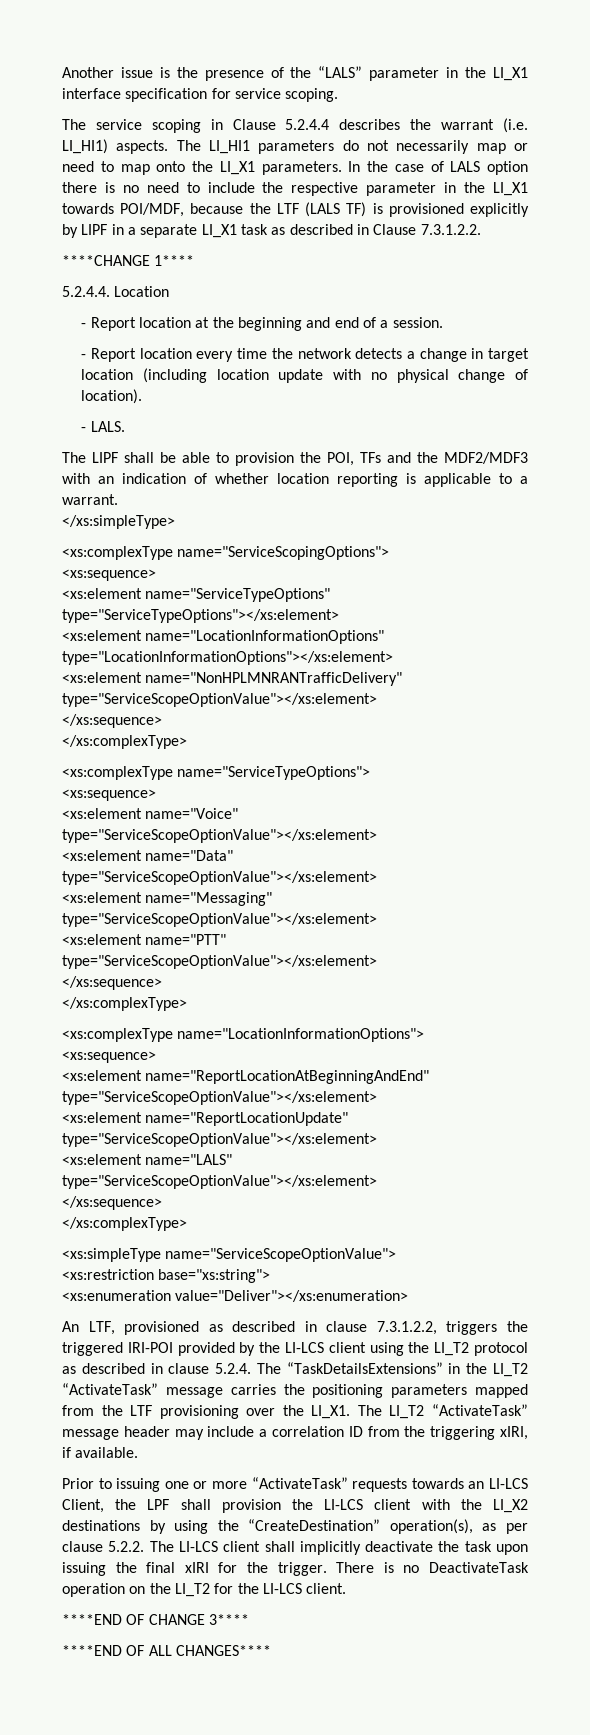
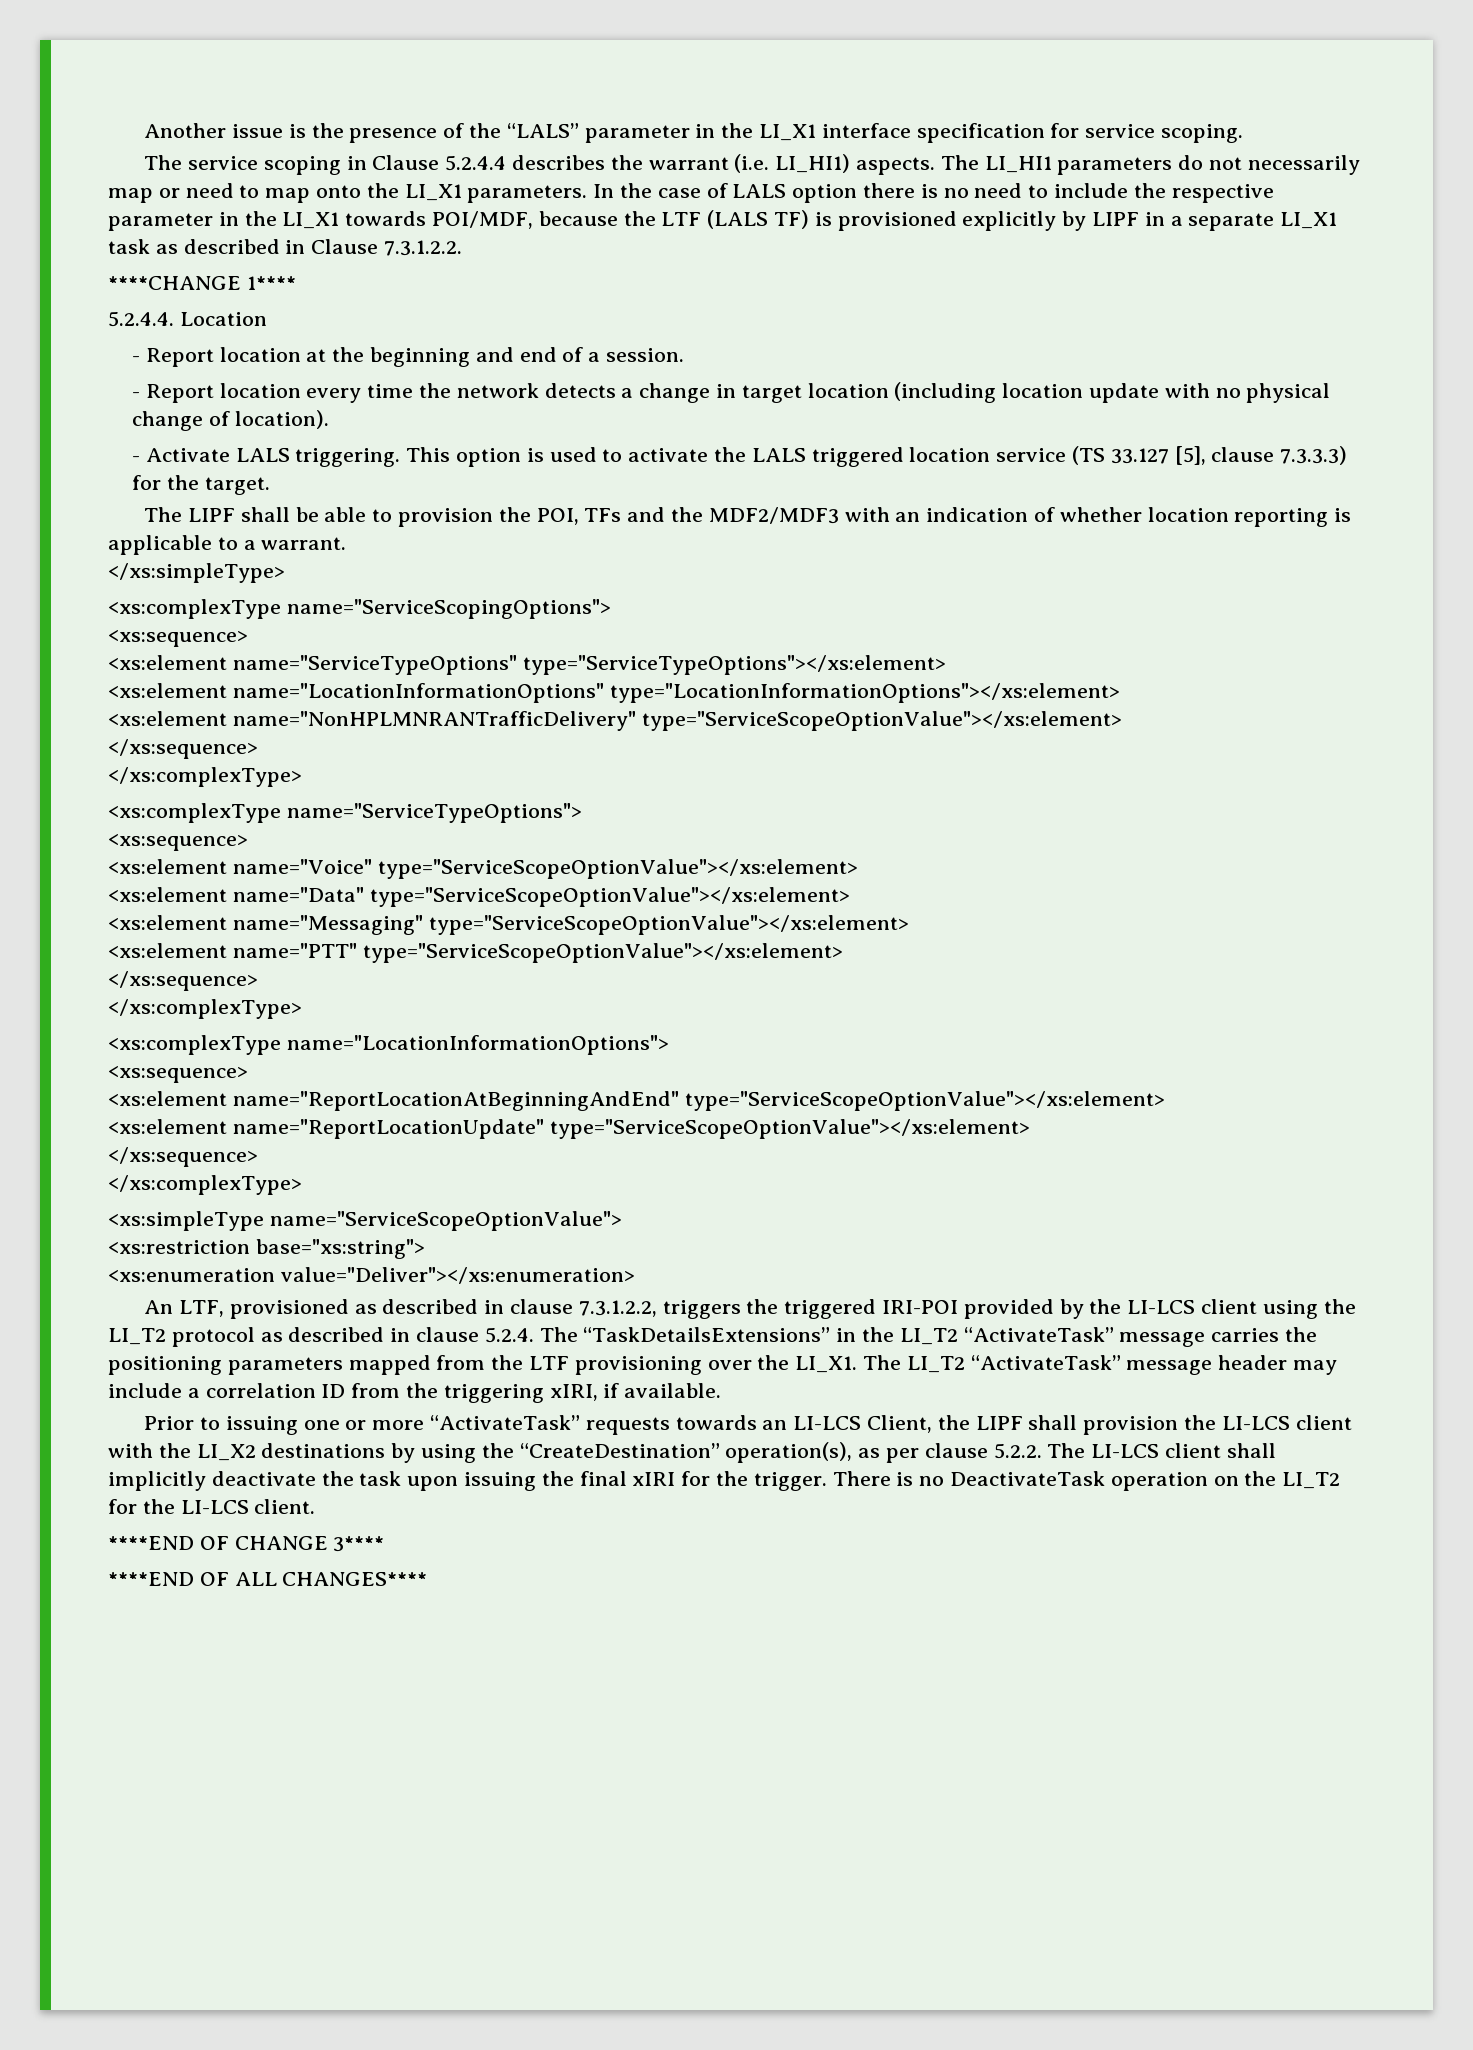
[90,421,125,432] LALS. -> [145,446,1348,467] [131,475,270,495] Activate LALS triggering. This option is used to activate the LALS triggered location service (TS 33.127 [5], clause 7.3.3.3) for the target.
[62,1154,233,1165] [62,1175,377,1189] // <xs:element name="LALS" type="ServiceScopeOptionValue"></xs:element> -> (1030, 1129) none
[147,1499,170,1510] LPF -> [975,1416,1023,1430] LIPF

